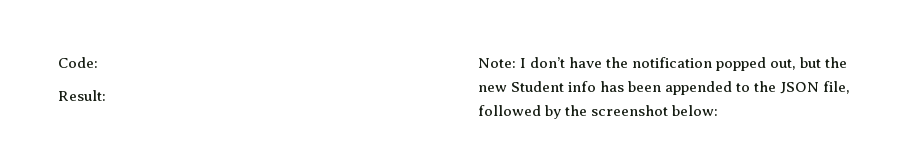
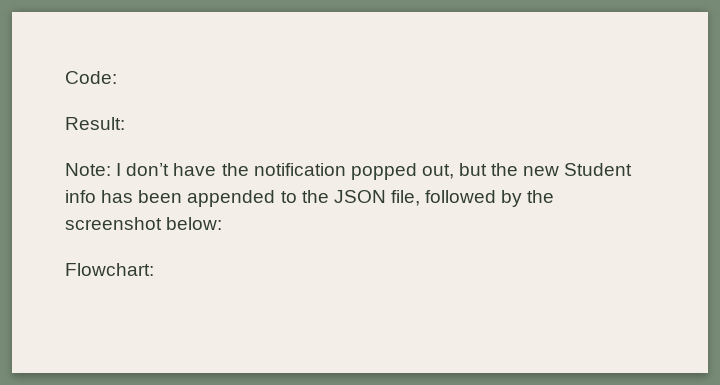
(719, 110) none -> [65,263,154,276] // Flowchart:

